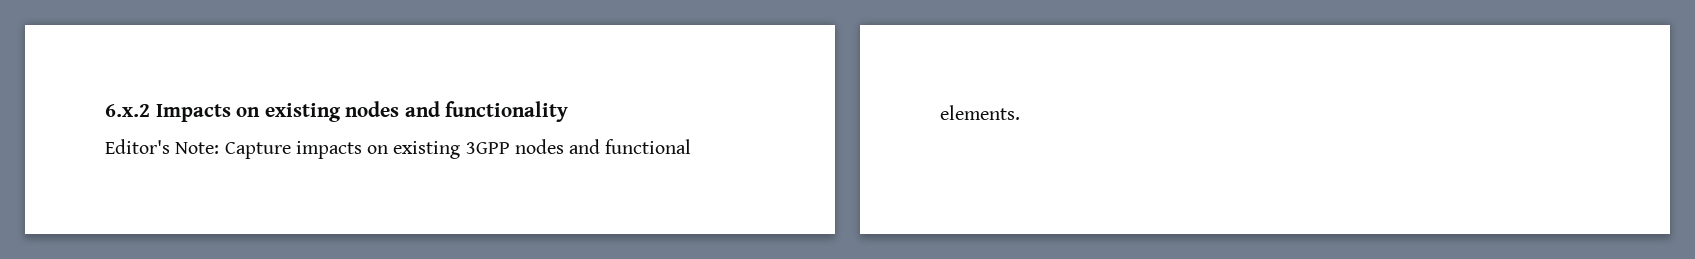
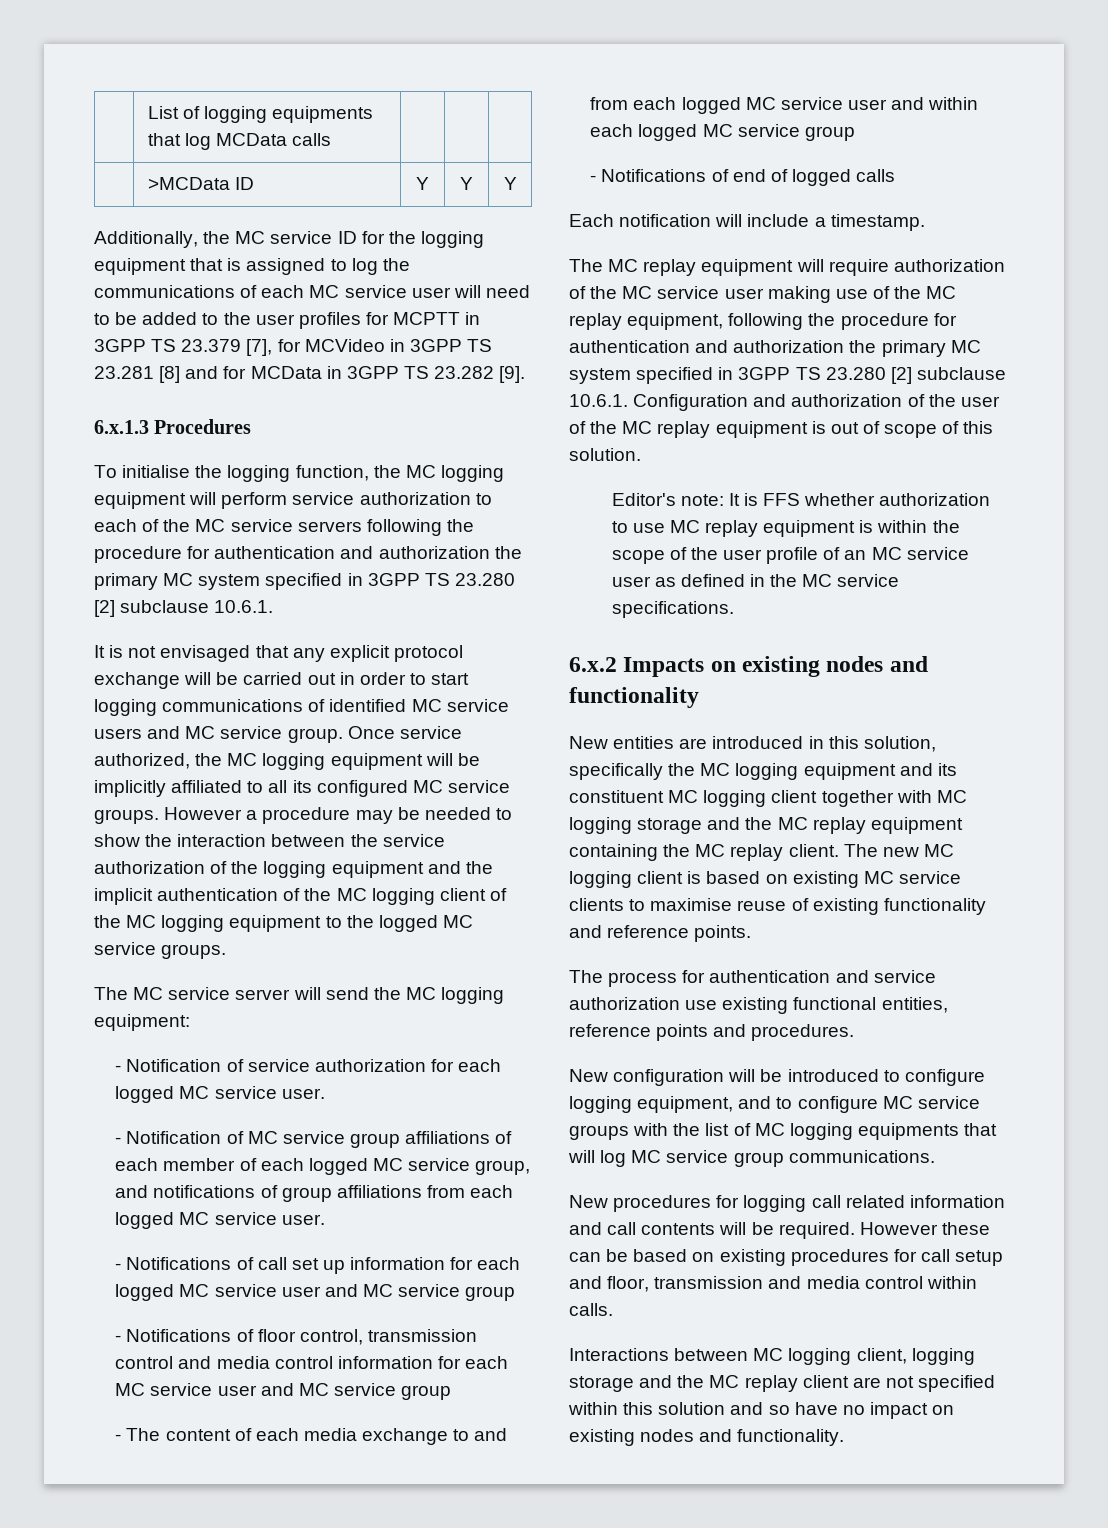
(105, 110) none -> [147,106,374,123] [147,133,332,150] [147,177,255,190] [416,177,429,190] [460,177,473,190] [503,177,517,190] [94,231,484,248] [94,258,410,275] [94,285,530,298] [94,312,481,329] [94,339,493,356] [94,366,526,383] [94,419,252,434] [94,465,504,482] [94,492,492,509] [94,519,474,536] [94,546,522,563] [94,573,515,590] [94,600,274,617] [94,645,463,662] [94,672,470,689] [94,699,509,716] [94,726,462,743] [94,753,480,770] [94,780,510,797] [94,807,512,824] [94,834,445,847] [94,861,493,878] [94,888,507,905] [94,915,473,932] [94,942,227,959] [94,987,505,1004] [94,1014,190,1031] [115,1059,502,1072] [115,1086,325,1103] [115,1131,513,1148] [115,1158,531,1175] [115,1185,514,1202] [115,1212,325,1229] [115,1257,521,1274] [115,1284,516,1301] [115,1329,477,1345] [115,1356,509,1369] [115,1383,452,1400] [115,1428,508,1445] [590,97,979,114] [590,124,855,141] [590,169,896,186] [569,214,925,231] [569,259,1005,276] [569,286,957,303] [569,313,957,330] [569,340,981,357] [569,367,1006,384] [569,394,1000,411] [569,421,994,438] [569,448,641,461] [611,493,991,506] [611,520,960,537] [611,547,969,564] [611,574,900,587] [611,601,734,618] | List of logging equipments that log MCData calls | | | // | >MCData ID | Y | Y | Y // Additionally, the MC service ID for the logging equipment that is assigned to log the communications of each MC service user will need to be added to the user profiles for MCPTT in 3GPP TS 23.379 [7], for MCVideo in 3GPP TS 23.281 [8] and for MCData in 3GPP TS 23.282 [9]. // 6.x.1.3 Procedures // To initialise the logging function, the MC logging equipment will perform service authorization to each of the MC service servers following the procedure for authentication and authorization the primary MC system specified in 3GPP TS 23.280 [2] subclause 10.6.1. // It is not envisaged that any explicit protocol exchange will be carried out in order to start logging communications of identified MC service users and MC service group. Once service authorized, the MC logging equipment will be implicitly affiliated to all its configured MC service groups. However a procedure may be needed to show the interaction between the service authorization of the logging equipment and the implicit authentication of the MC logging client of the MC logging equipment to the logged MC service groups. // The MC service server will send the MC logging equipment: // - Notification of service authorization for each logged MC service user. // - Notification of MC service group affiliations of each member of each logged MC service group, and notifications of group affiliations from each logged MC service user. // - Notifications of call set up information for each logged MC service user and MC service group // - Notifications of floor control, transmission control and media control information for each MC service user and MC service group // - The content of each media exchange to and from each logged MC service user and within each logged MC service group // - Notifications of end of logged calls // Each notification will include a timestamp. // The MC replay equipment will require authorization of the MC service user making use of the MC replay equipment, following the procedure for authentication and authorization the primary MC system specified in 3GPP TS 23.280 [2] subclause 10.6.1. Configuration and authorization of the user of the MC replay equipment is out of scope of this solution. // Editor's note: It is FFS whether authorization to use MC replay equipment is within the scope of the user profile of an MC service user as defined in the MC service specifications. //
[105,139,692,159] [940,105,1020,120] Editor's Note: Capture impacts on existing 3GPP nodes and functional elements. -> [569,736,936,752] [569,763,957,780] [569,790,967,807] [569,817,963,834] [569,844,954,861] [569,871,961,888] [569,898,986,915] [569,925,752,942] [569,970,936,987] [569,997,948,1014] [569,1024,855,1041] [569,1069,985,1086] [569,1096,980,1113] [569,1123,998,1140] [568,1150,935,1167] [569,1195,1005,1212] [569,1222,990,1239] [569,1249,1004,1266] [569,1276,977,1292] [569,1303,613,1316] [569,1348,975,1365] [569,1375,996,1392] [568,1402,955,1419] [569,1429,845,1446] New entities are introduced in this solution, specifically the MC logging equipment and its constituent MC logging client together with MC logging storage and the MC replay equipment containing the MC replay client. The new MC logging client is based on existing MC service clients to maximise reuse of existing functionality and reference points. // The process for authentication and service authorization use existing functional entities, reference points and procedures. // New configuration will be introduced to configure logging equipment, and to configure MC service groups with the list of MC logging equipments that will log MC service group communications. // New procedures for logging call related information and call contents will be required. However these can be based on existing procedures for call setup and floor, transmission and media control within calls. // Interactions between MC logging client, logging storage and the MC replay client are not specified within this solution and so have no impact on existing nodes and functionality.

